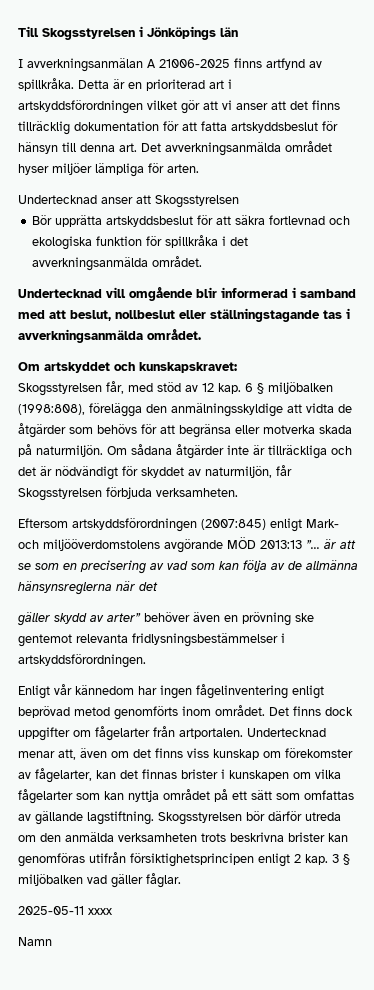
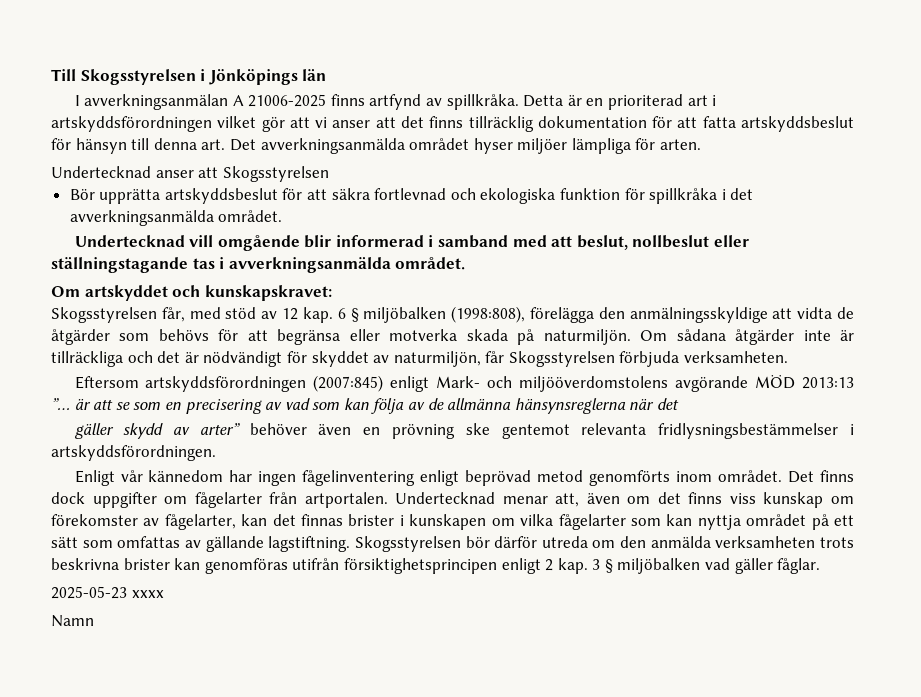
[18,906,84,915] 2025-05-11 -> [51,586,127,599] 2025-05-23

